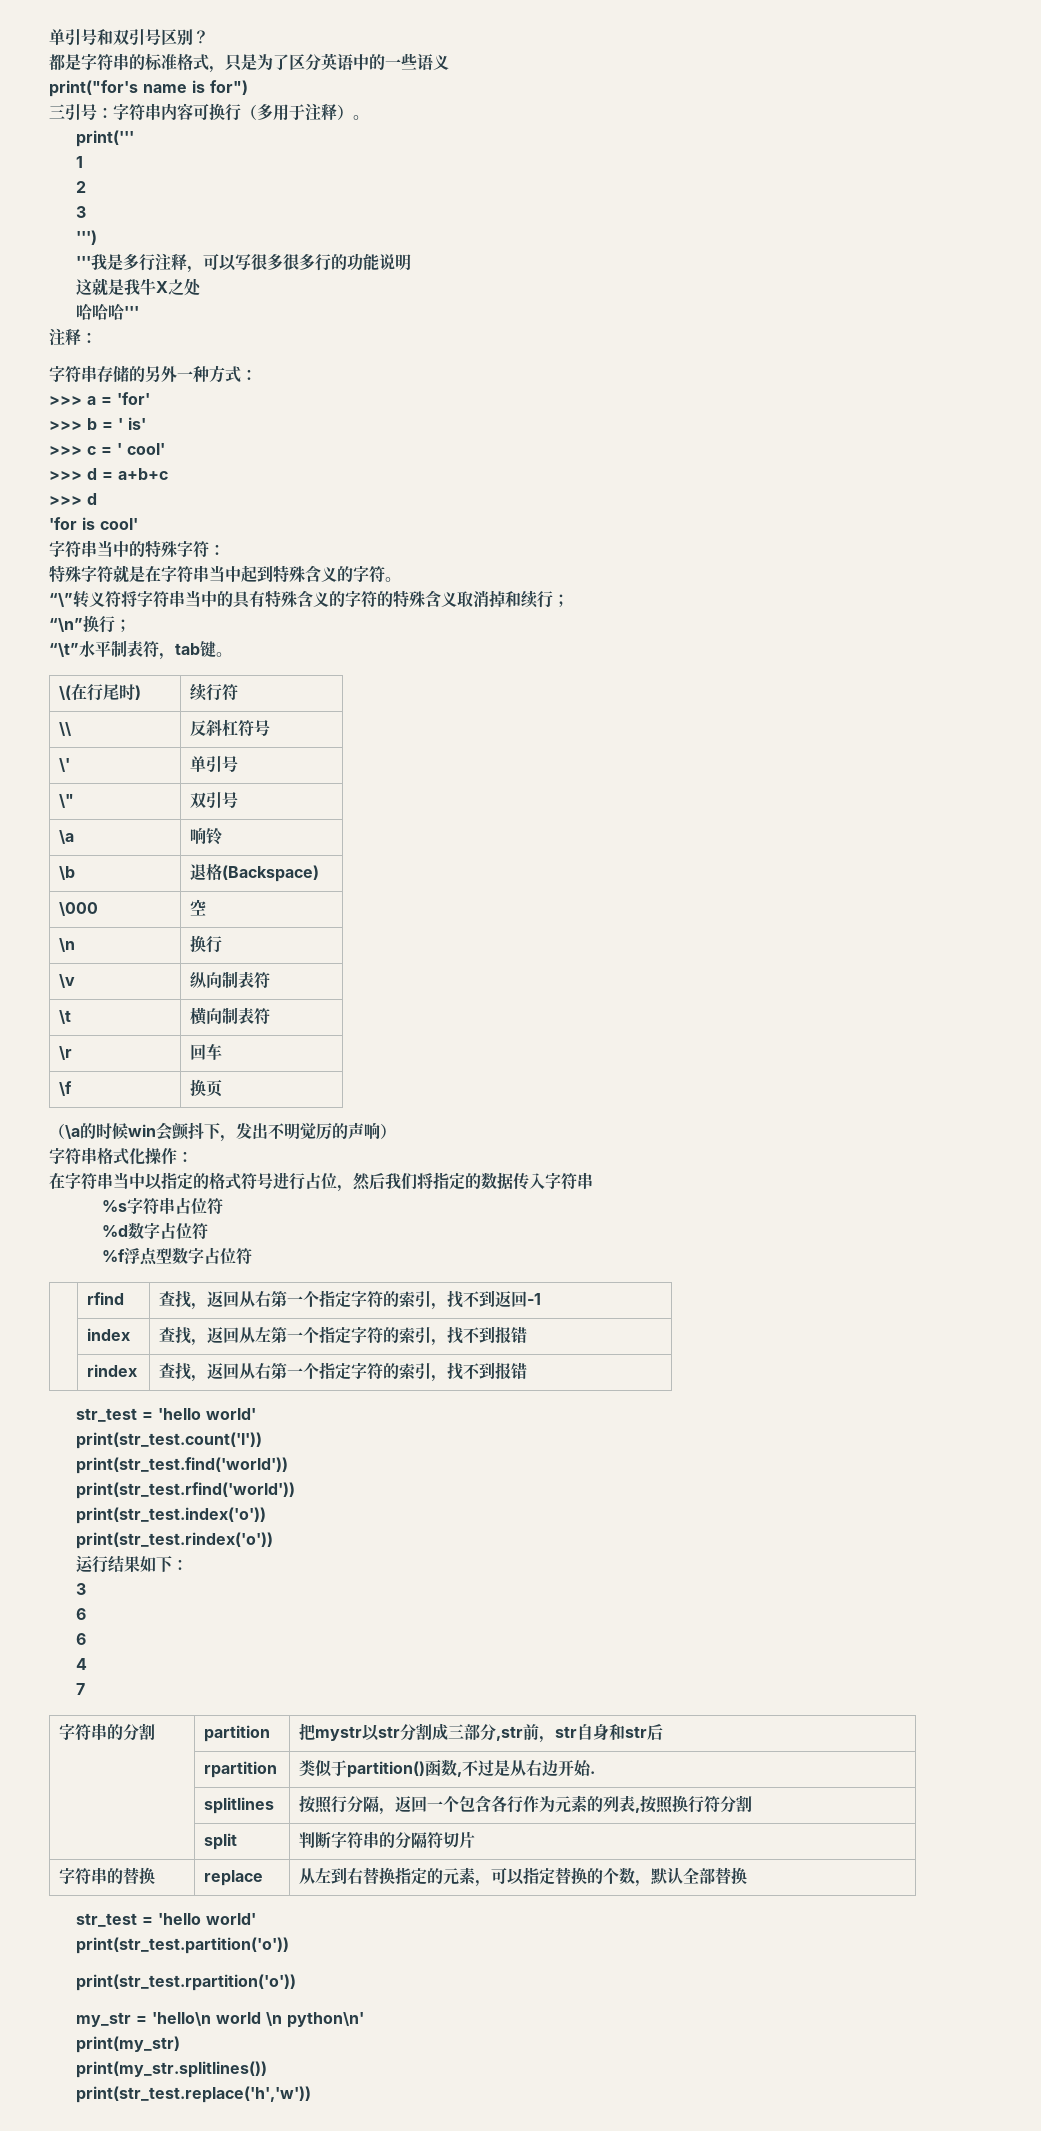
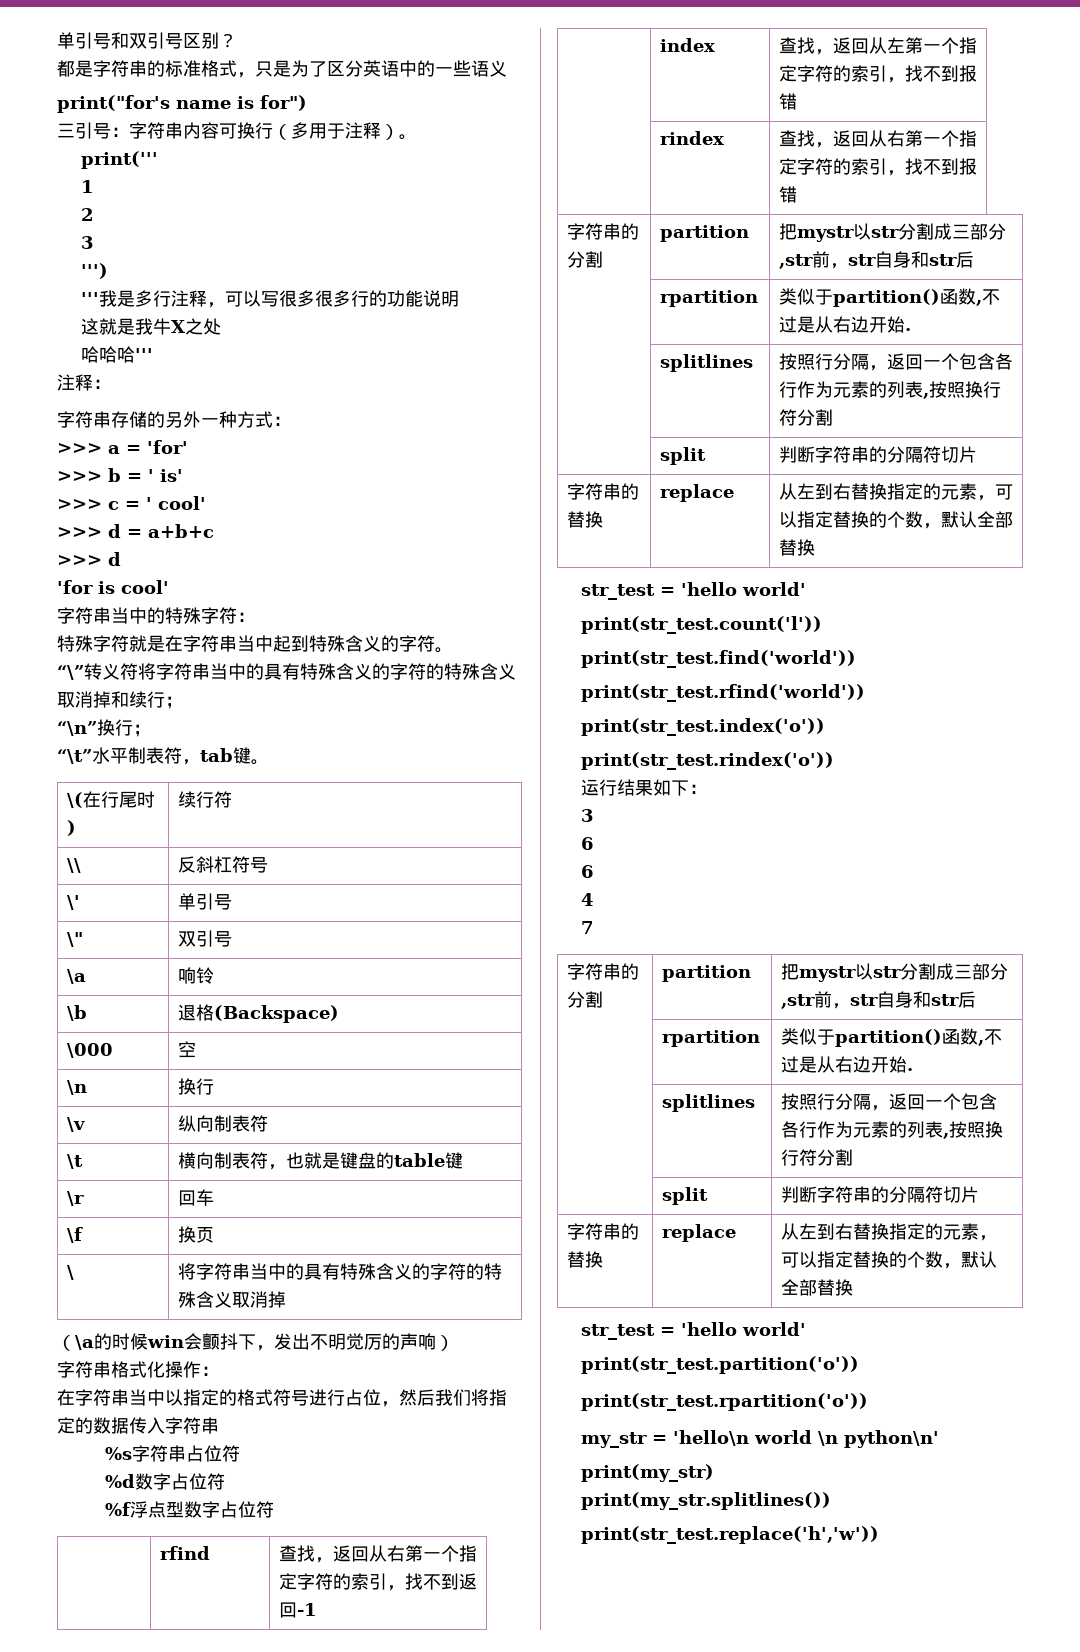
(271, 1016) none -> [267,1152,463,1170] ，也就是键盘的table键
(223, 1088) none -> [66,1265,74,1280] [177,1263,502,1280] [177,1291,286,1308] // \ | 将字符串当中的具有特殊含义的字符的特殊含义取消掉
(528, 1371) none -> [566,223,639,240] [566,251,603,268] [659,225,749,242] [778,223,1006,242] [778,251,974,269] [659,290,758,307] [778,288,1000,307] [778,316,911,333] [659,354,753,372] [778,353,1013,371] [778,381,1001,399] [778,409,833,426] [659,447,706,465] [778,446,977,463] [566,483,639,500] [566,511,603,528] [659,484,734,502] [778,483,1013,501] [778,511,1013,529] [778,539,815,556] // 字符串的分割 | partition | 把mystr以str分割成三部分,str前，str自身和str后 // | rpartition | 类似于partition()函数,不过是从右边开始. // | splitlines | 按照行分隔，返回一个包含各行作为元素的列表,按照换行符分割 // | split | 判断字符串的分隔符切片 // 字符串的替换 | replace | 从左到右替换指定的元素，可以指定替换的个数，默认全部替换

